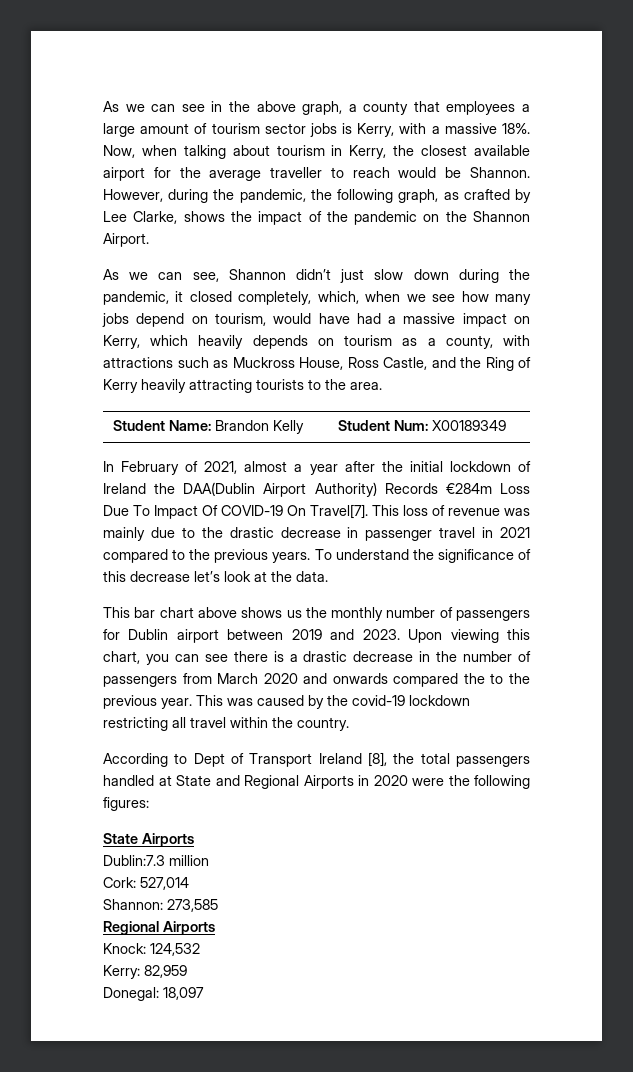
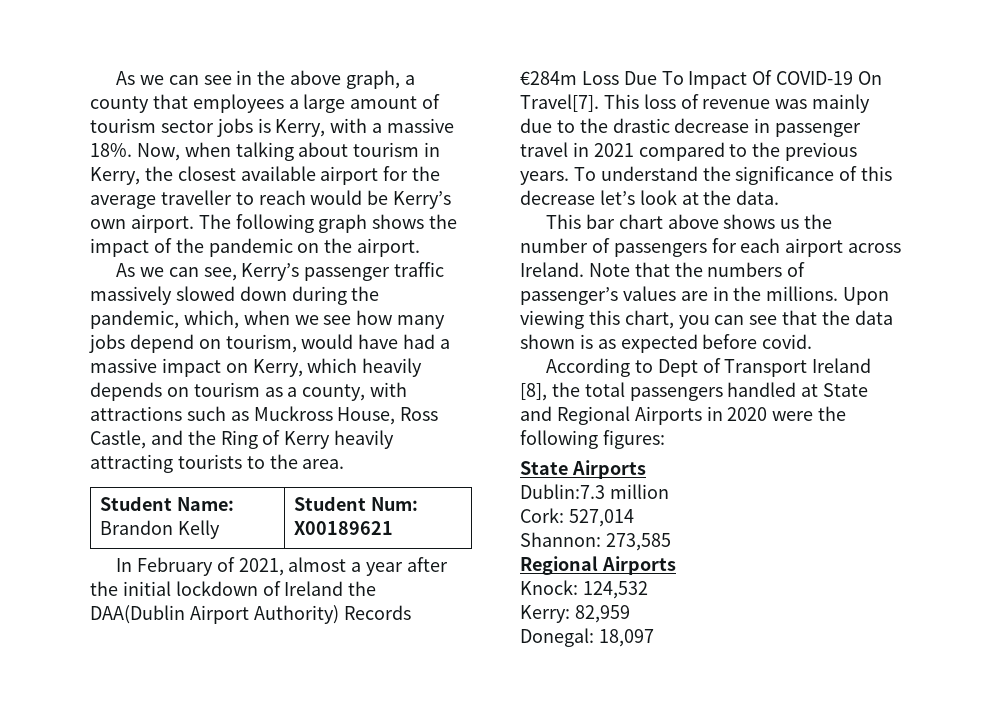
[469,167,530,178] [103,189,531,203] [103,211,178,224] Shannon. However, during the pandemic, the following graph, as crafted by Lee Clarke, -> [393,191,452,209] [90,214,368,233] Kerry’s own airport. The following graph
[473,211,530,222] [103,233,149,247] Shannon Airport. -> [357,238,421,257] airport.
[228,269,404,283] Shannon didn’t just slow -> [241,262,445,281] [90,286,235,305] Kerry’s passenger traffic massively slowed
[175,291,312,305] it closed completely, -> (179, 319) none
[431,420,506,431] X00189349 -> [294,521,394,535] X00189621
[331,607,384,621] monthly -> (833, 221) none
[128,629,400,643] Dublin airport between 2019 and 2023. -> [740,238,902,257] [520,262,806,277] [520,286,839,305] each airport across Ireland. Note that the numbers of passenger’s values are in the millions.
[233,651,531,662] [103,673,530,687] [103,695,470,709] [103,717,349,731] there is a drastic decrease in the number of passengers from March 2020 and onwards compared the to the previous year. This was caused by the covid-19 lockdown restricting all travel within the country. -> [782,310,893,325] [520,334,813,353] that the data shown is as expected before covid.

